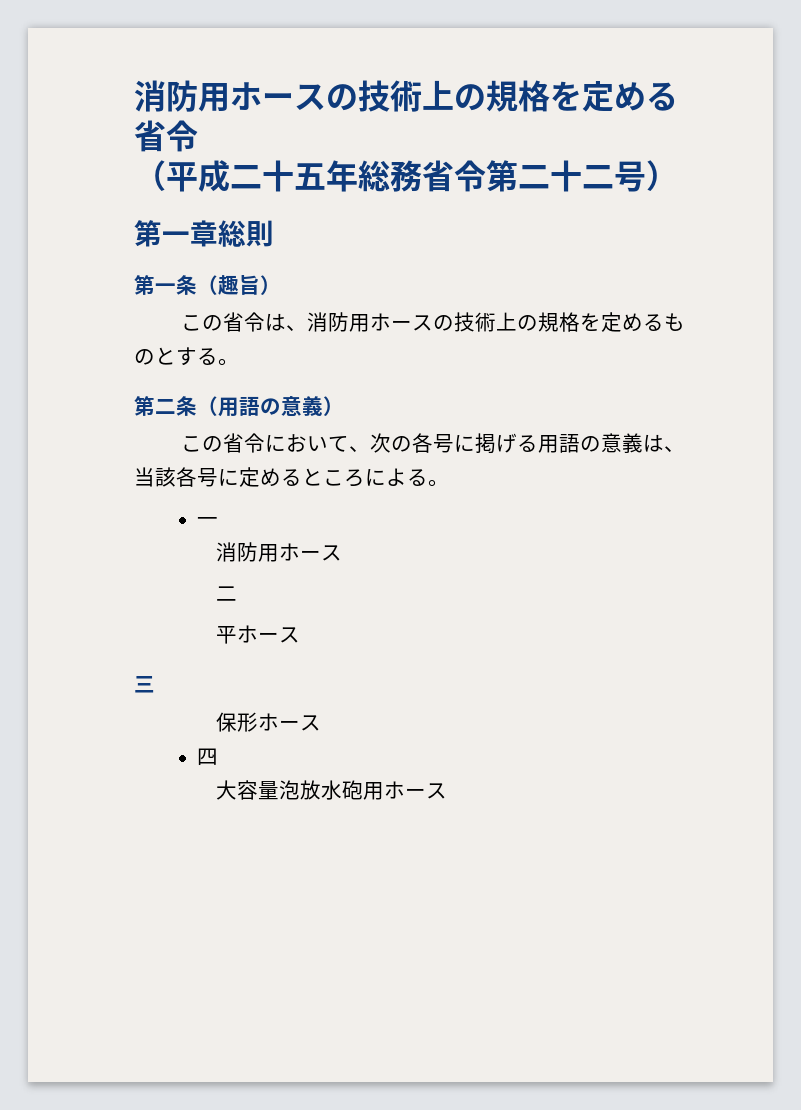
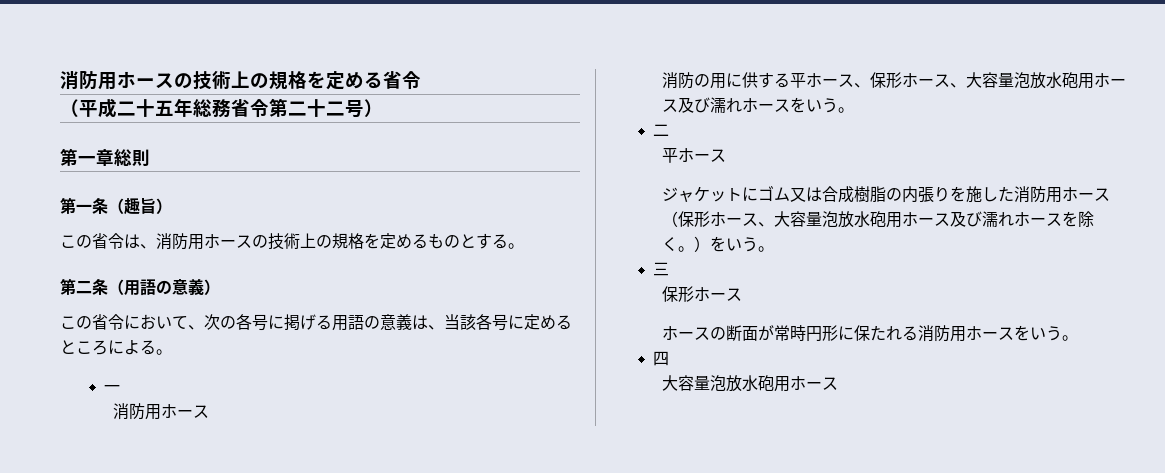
[215,586,237,601] [215,625,300,644] [134,676,155,693] [215,712,321,732] 二 // 平ホース // 三 // 保形ホース -> [662,72,1127,89] [662,97,855,113] [653,124,670,136] [662,148,727,163] [662,185,1111,203] [662,211,1095,228] [662,236,775,252] [653,262,670,276] [662,286,743,302] [662,325,1079,342] 消防の用に供する平ホース、保形ホース、大容量泡放水砲用ホース及び濡れホースをいう。 // 二 // 平ホース // ジャケットにゴム又は合成樹脂の内張りを施した消防用ホース（保形ホース、大容量泡放水砲用ホース及び濡れホースを除く。）をいう。 // 三 // 保形ホース // ホースの断面が常時円形に保たれる消防用ホースをいう。

